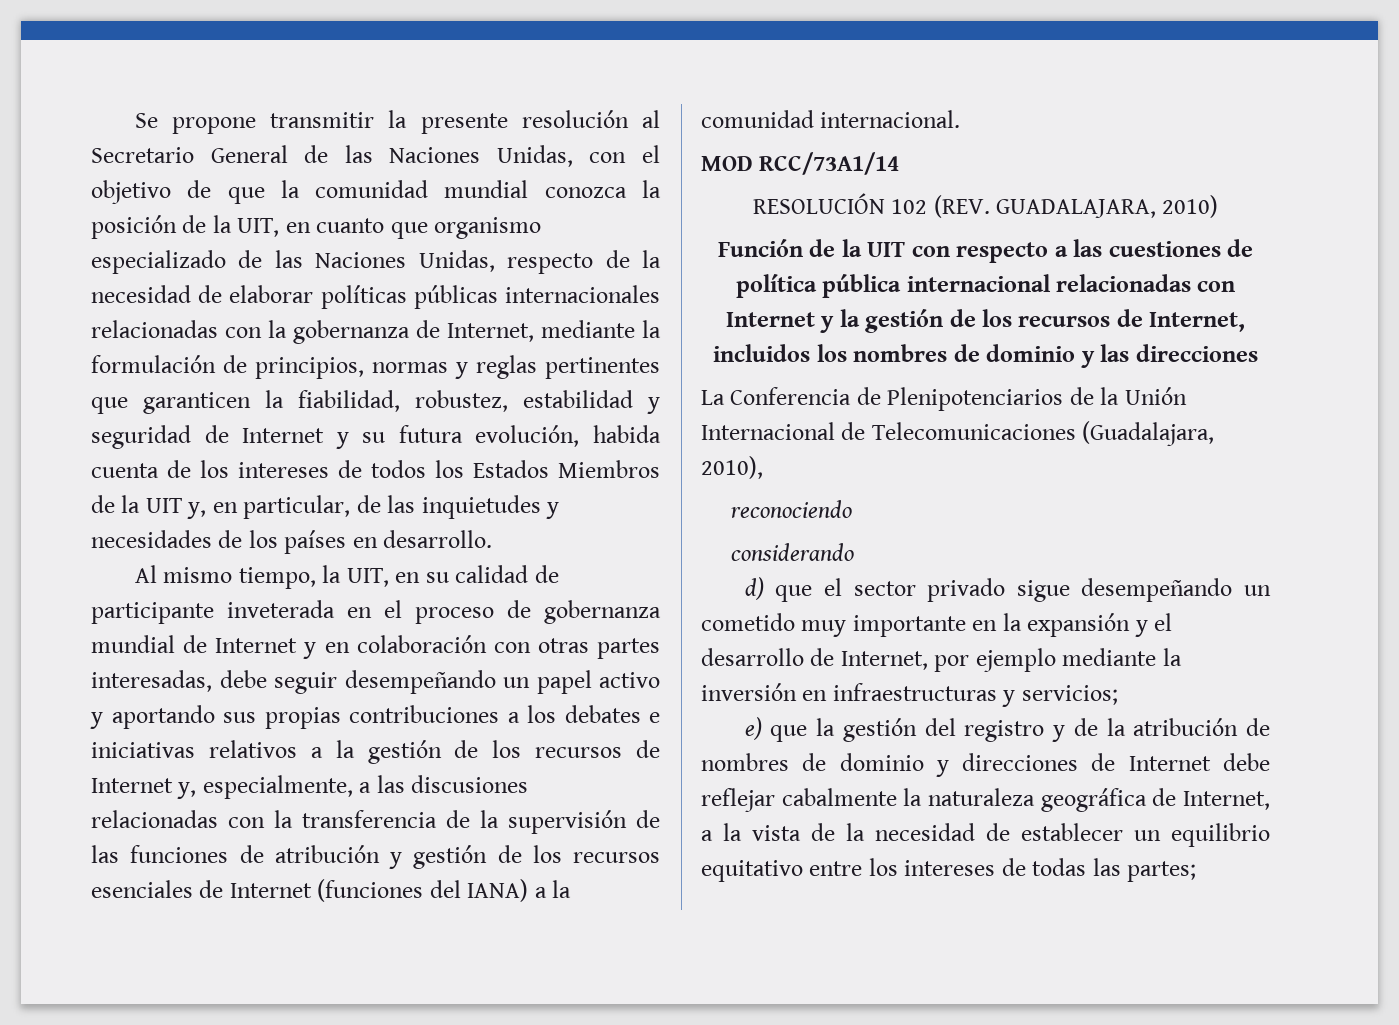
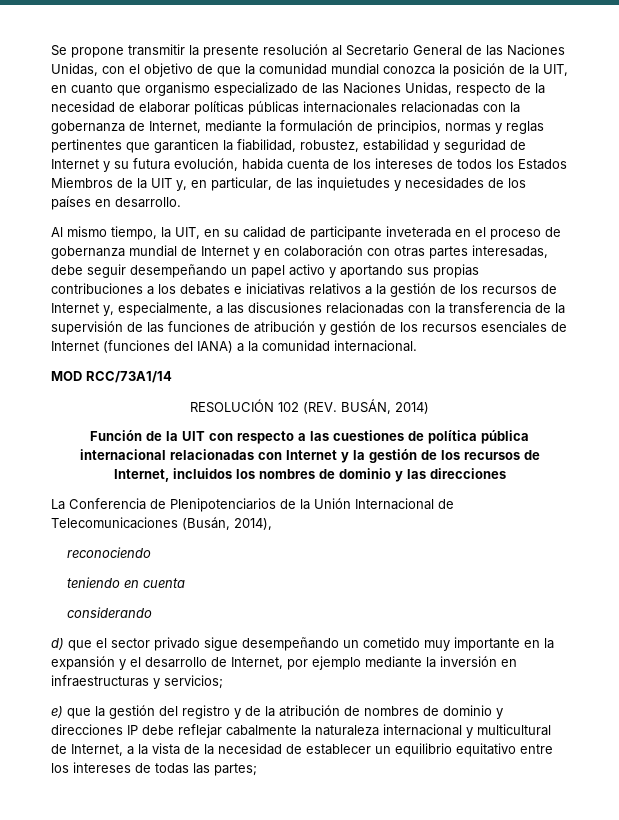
[995,195,1219,218] GUADALAJARA, 2010) -> [341,399,429,414] BUSÁN, 2014)
[1082,421,1215,446] [701,456,763,479] (Guadalajara, 2010), -> [182,517,272,530] (Busán, 2014),
(852, 509) none -> [66,577,185,588] // teniendo en cuenta
[1091,753,1211,771] de Internet -> [127,725,138,735] IP
[1040,788,1147,812] geográfica -> [383,724,551,738] internacional y multicultural

